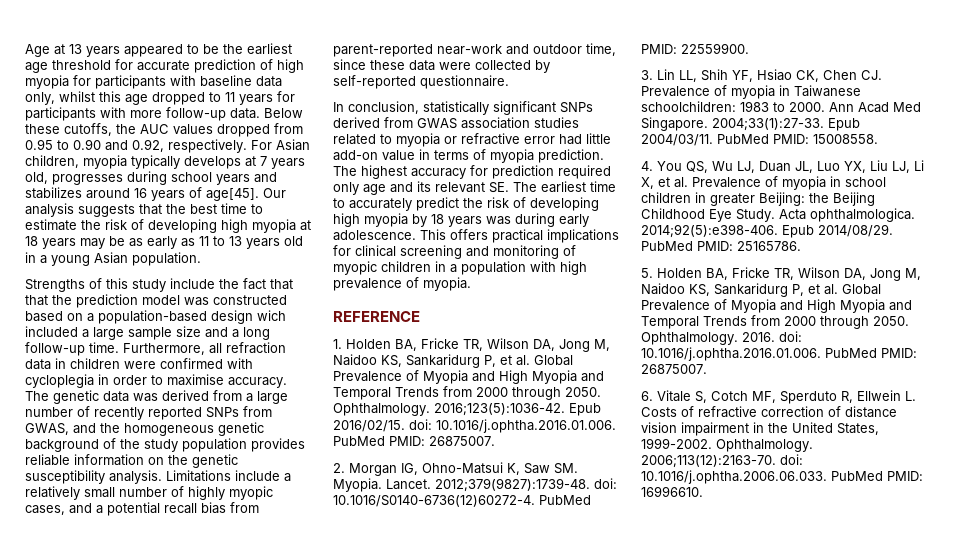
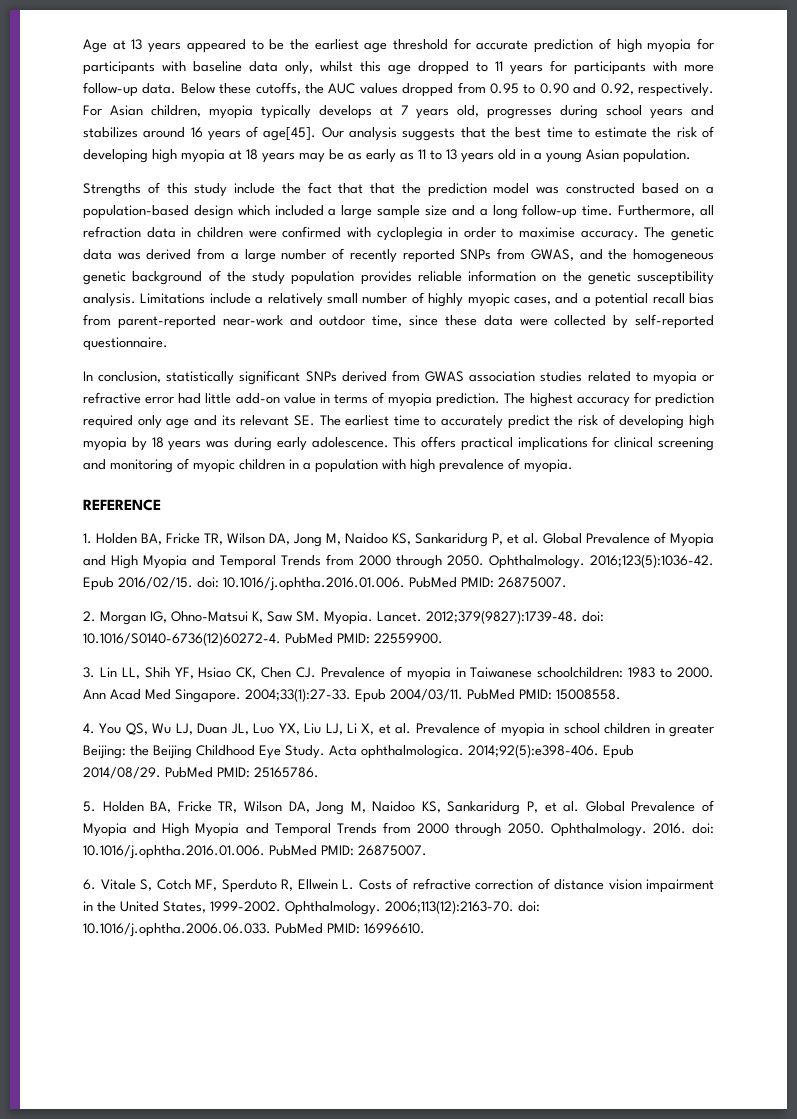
[257,310,286,321] wich -> [237,205,270,216] which

